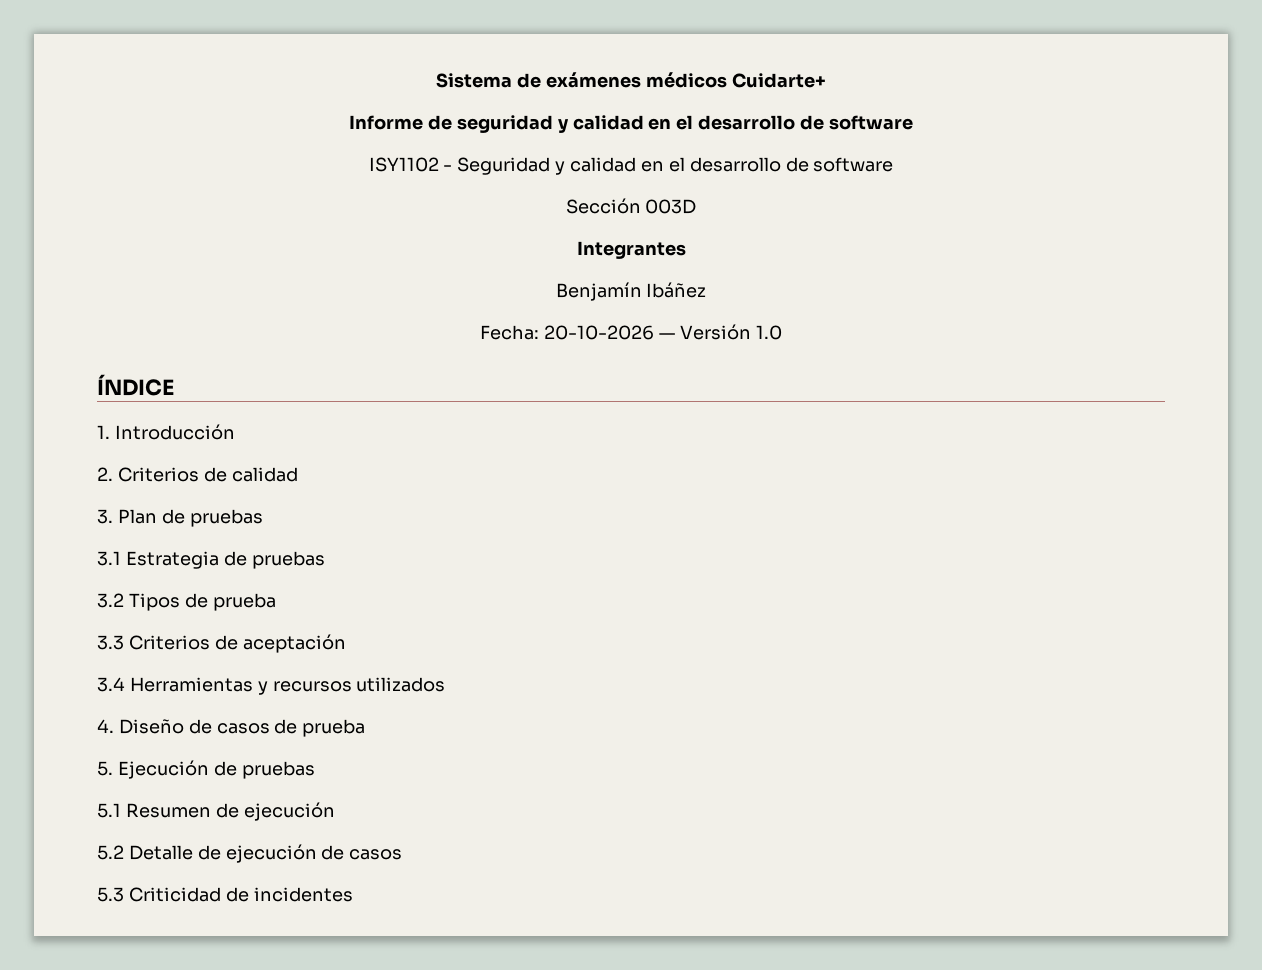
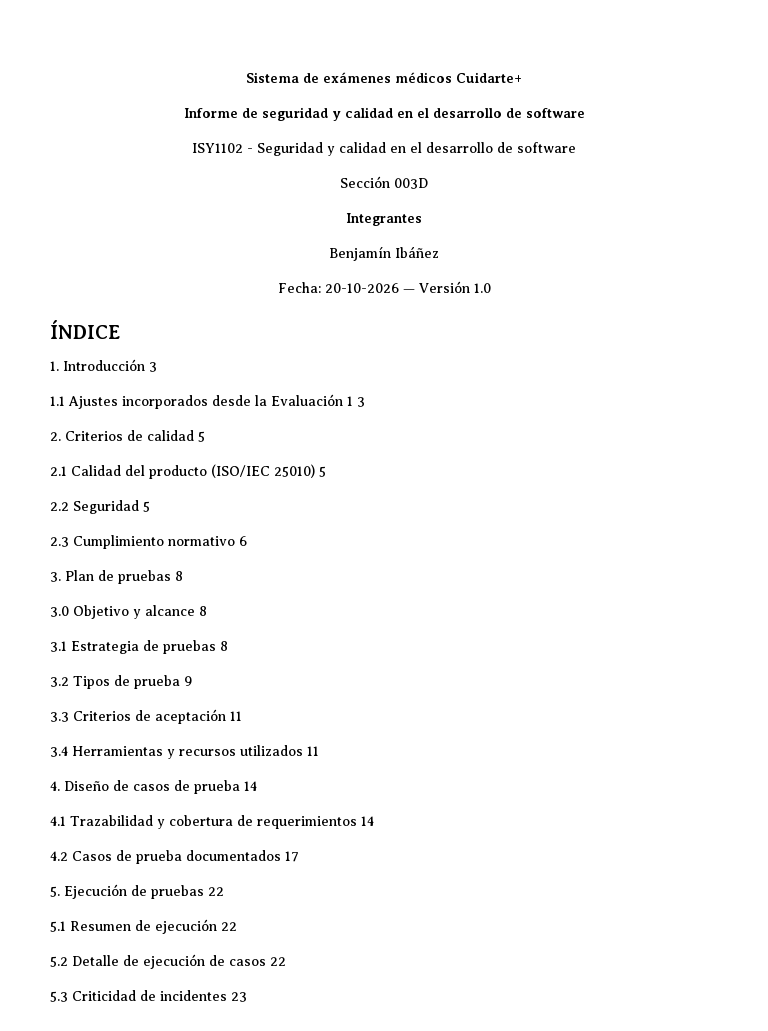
[97,467,298,482] [97,509,263,527] // 2. Criterios de calidad // 3. Plan de pruebas -> [149,362,157,372] [50,394,365,409] [50,430,205,442] [50,464,326,479] [50,500,150,514] [50,535,247,549] [50,570,183,584] [50,605,207,619] 3 // 1.1 Ajustes incorporados desde la Evaluación 1 3 // 2. Criterios de calidad 5 // 2.1 Calidad del producto (ISO/IEC 25010) 5 // 2.2 Seguridad 5 // 2.3 Cumplimiento normativo 6 // 3. Plan de pruebas 8 // 3.0 Objetivo y alcance 8
(325, 560) none -> [220,641,228,651] 8
(276, 602) none -> [184,676,192,686] 9
(346, 643) none -> [230,711,242,721] 11
(446, 684) none -> [307,746,319,756] 11
(366, 728) none -> [244,781,257,791] [50,815,374,829] [50,850,299,864] 14 // 4.1 Trazabilidad y cobertura de requerimientos 14 // 4.2 Casos de prueba documentados 17
(315, 770) none -> [208,887,224,896] 22
(335, 811) none -> [221,922,237,931] 22
(403, 854) none -> [270,957,286,966] 22
(353, 894) none -> [231,992,247,1002] 23

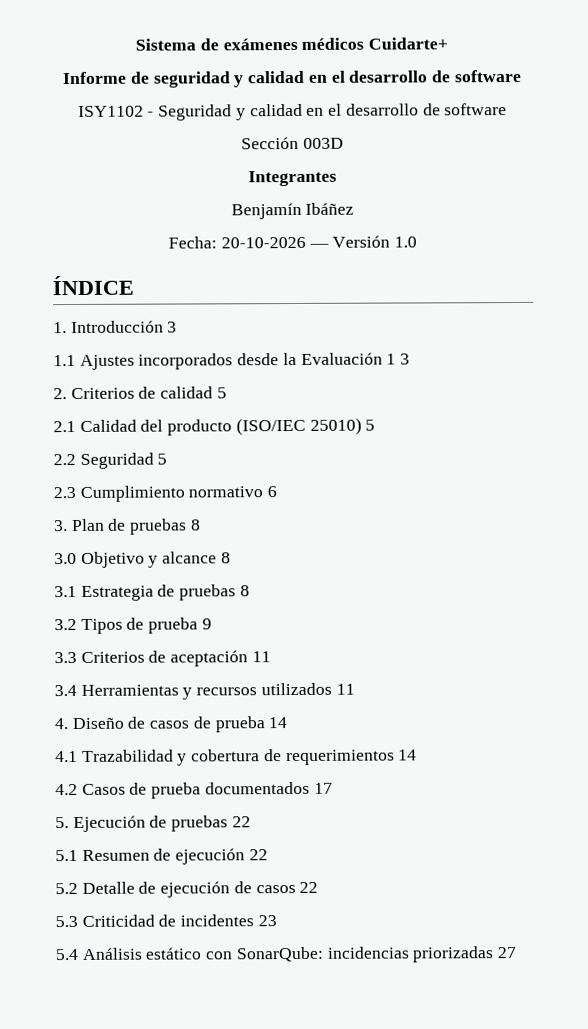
(247, 997) none -> [55,946,518,963] // 5.4 Análisis estático con SonarQube: incidencias priorizadas 27

